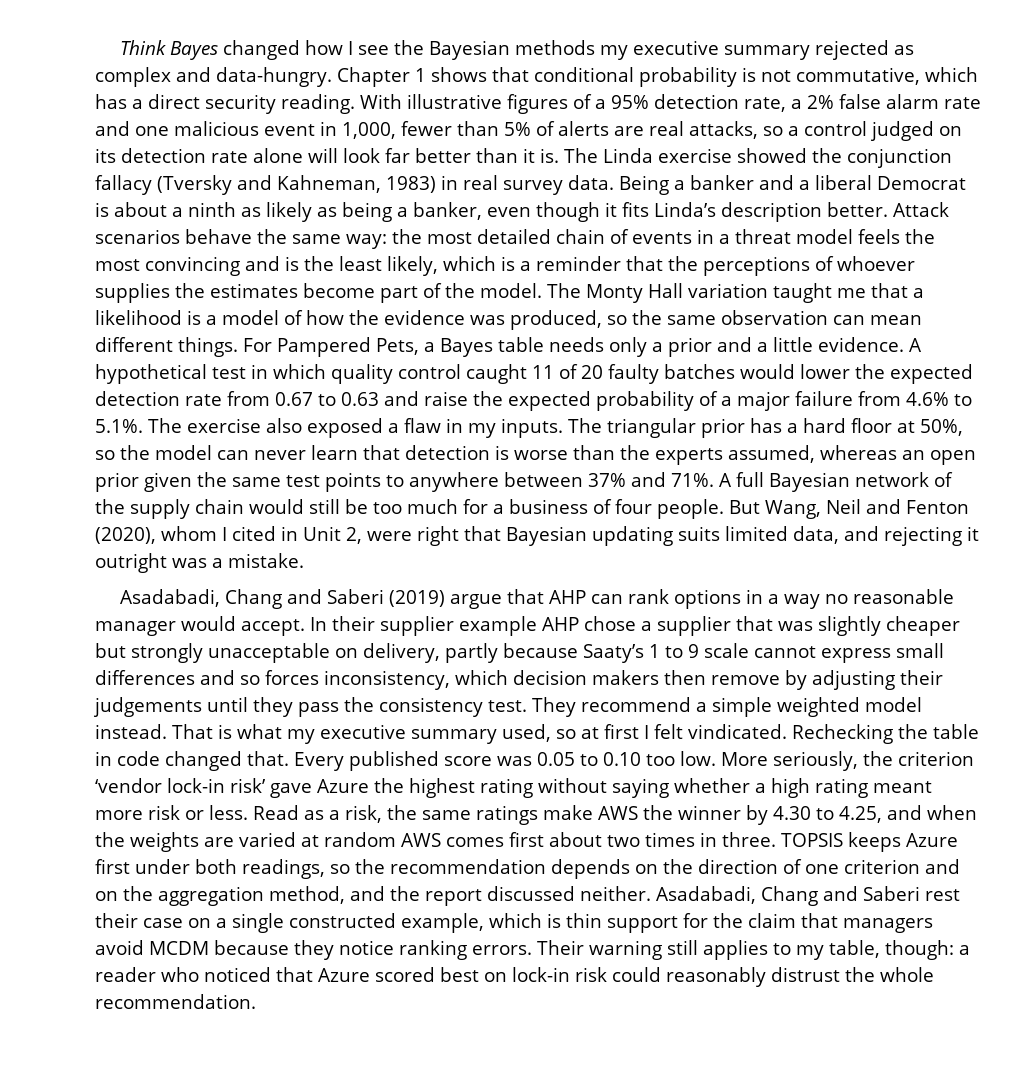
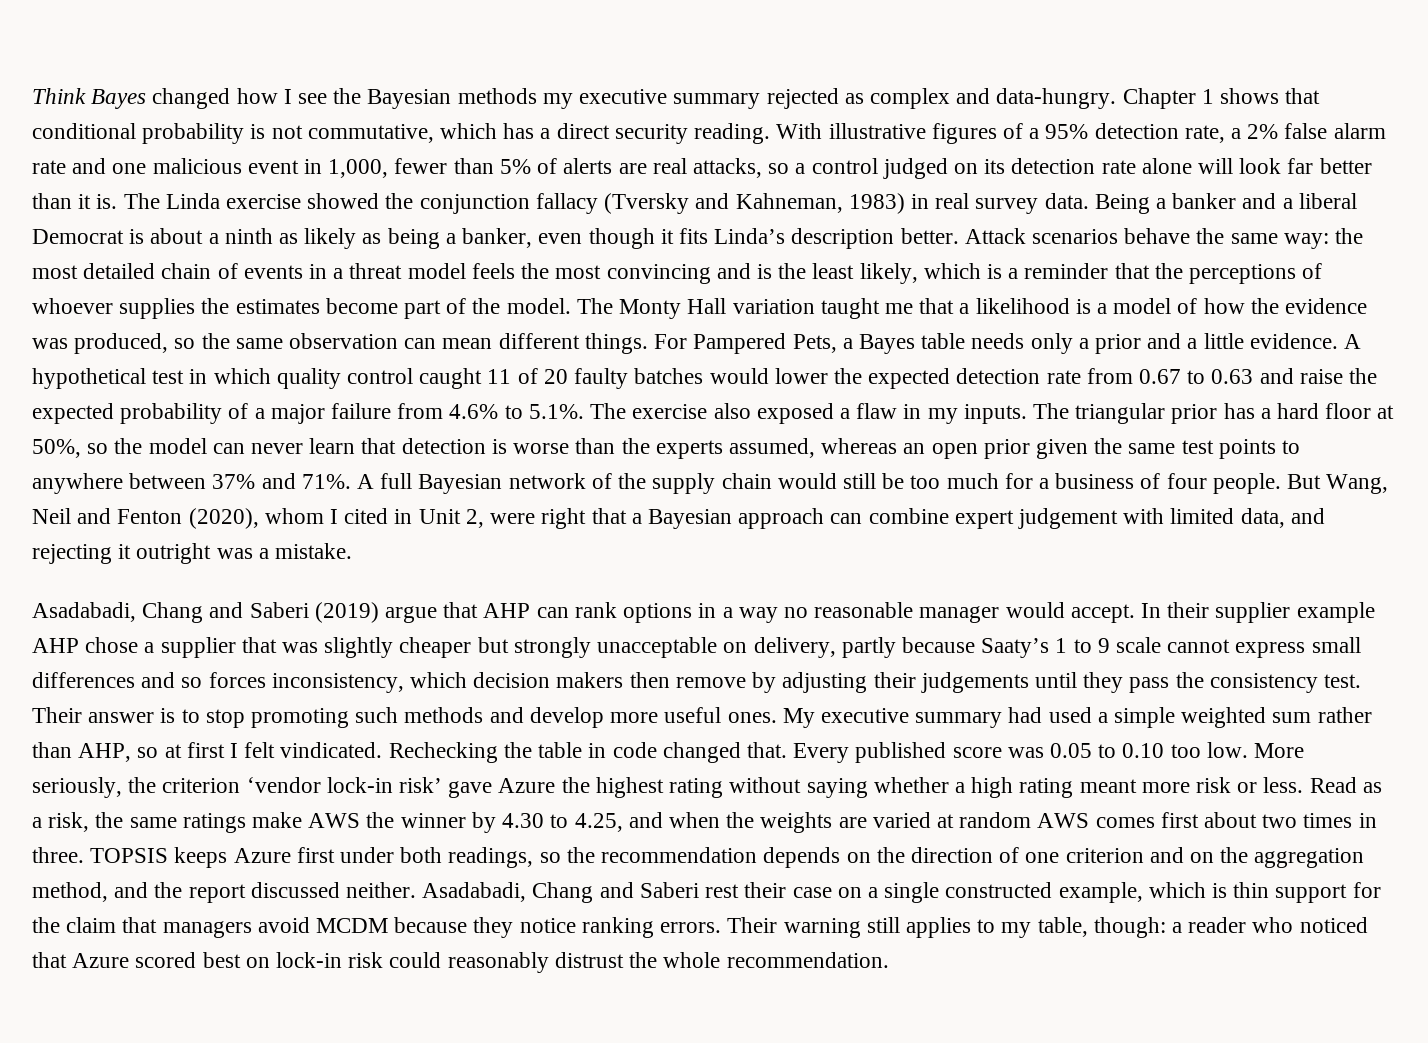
[506,526,720,546] Bayesian updating suits -> [631,508,1165,529] a Bayesian approach can combine expert judgement with
[532,697,922,717] [95,724,551,744] They recommend a simple weighted model instead. That is what my executive summary used, -> [32,707,1372,728] [32,742,132,762] Their answer is to stop promoting such methods and develop more useful ones. My executive summary had used a simple weighted sum rather than AHP,

